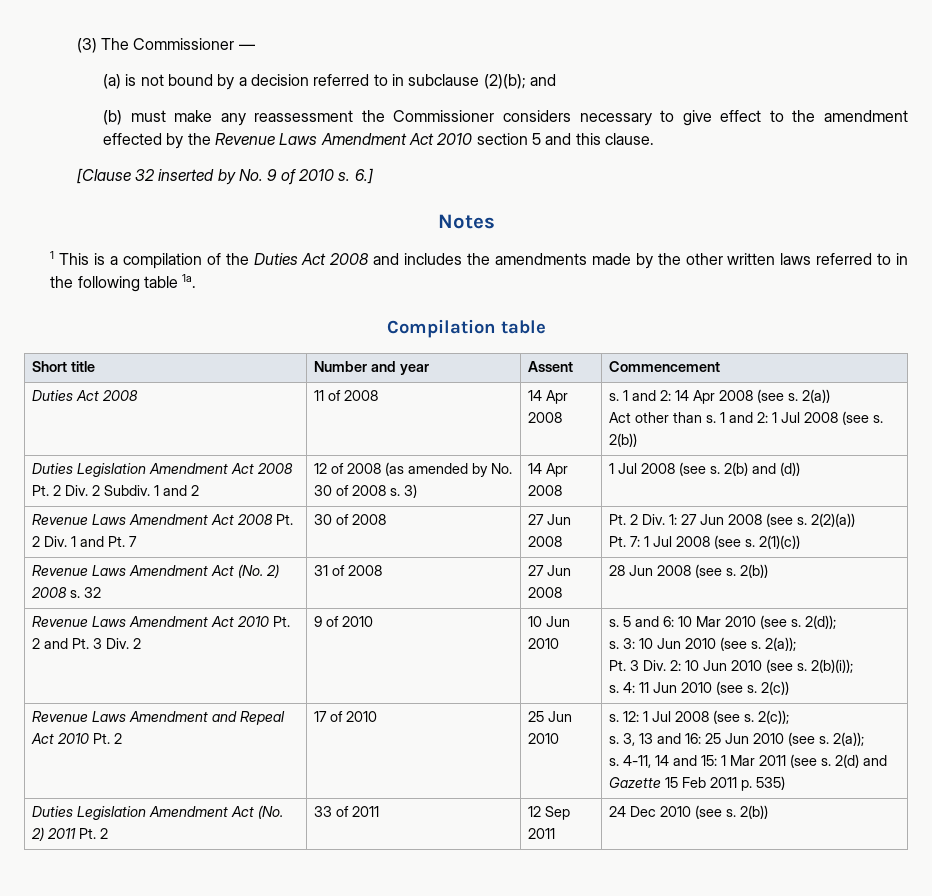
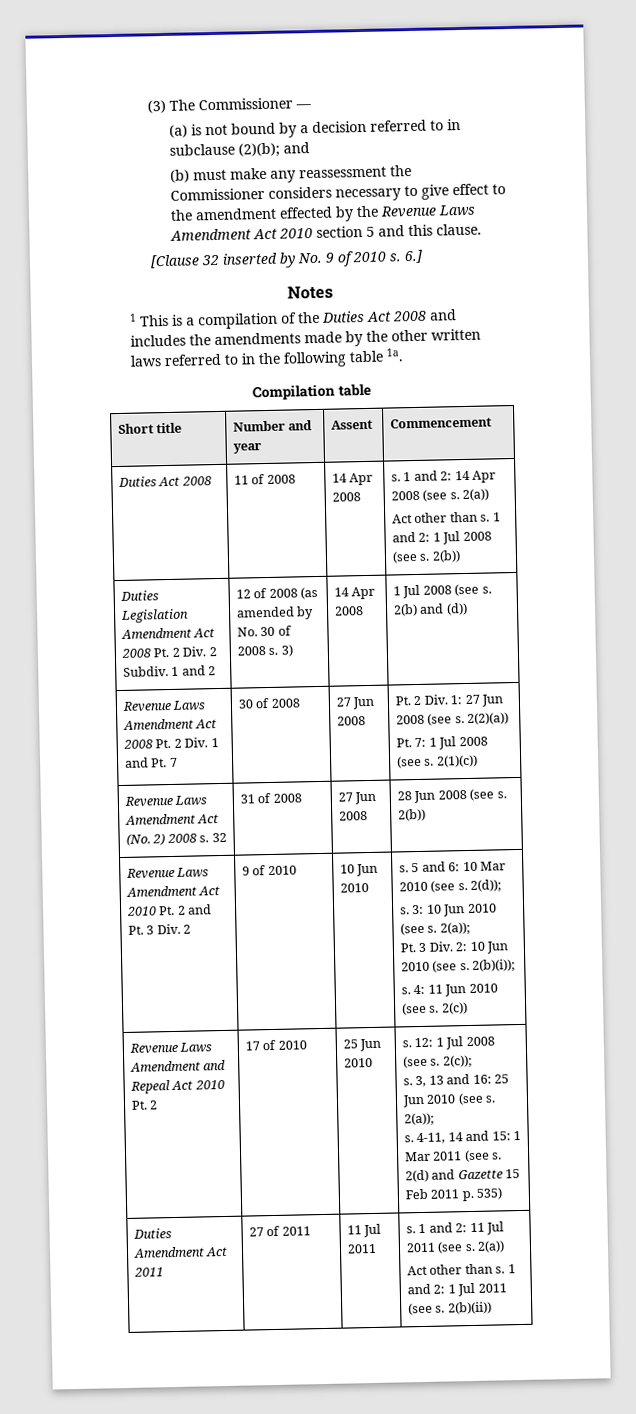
[77,805,284,820] [31,827,109,841] [314,806,333,817] Legislation Amendment Act (No. 2) 2011 Pt. 2 | 33 -> [132,1246,229,1258] [133,1267,164,1277] [248,1227,264,1237] Amendment Act 2011 | 27
[528,806,571,820] [528,828,556,839] [609,805,769,819] 12 Sep 2011 | 24 Dec 2010 (see s. 2(b)) -> [346,1223,382,1238] [346,1243,377,1254] [405,1221,504,1235] [405,1240,506,1254] [406,1263,516,1276] [406,1282,507,1297] [407,1301,492,1316] 11 Jul 2011 | s. 1 and 2: 11 Jul 2011 (see s. 2(a)) // Act other than s. 1 and 2: 1 Jul 2011 (see s. 2(b)(ii))

